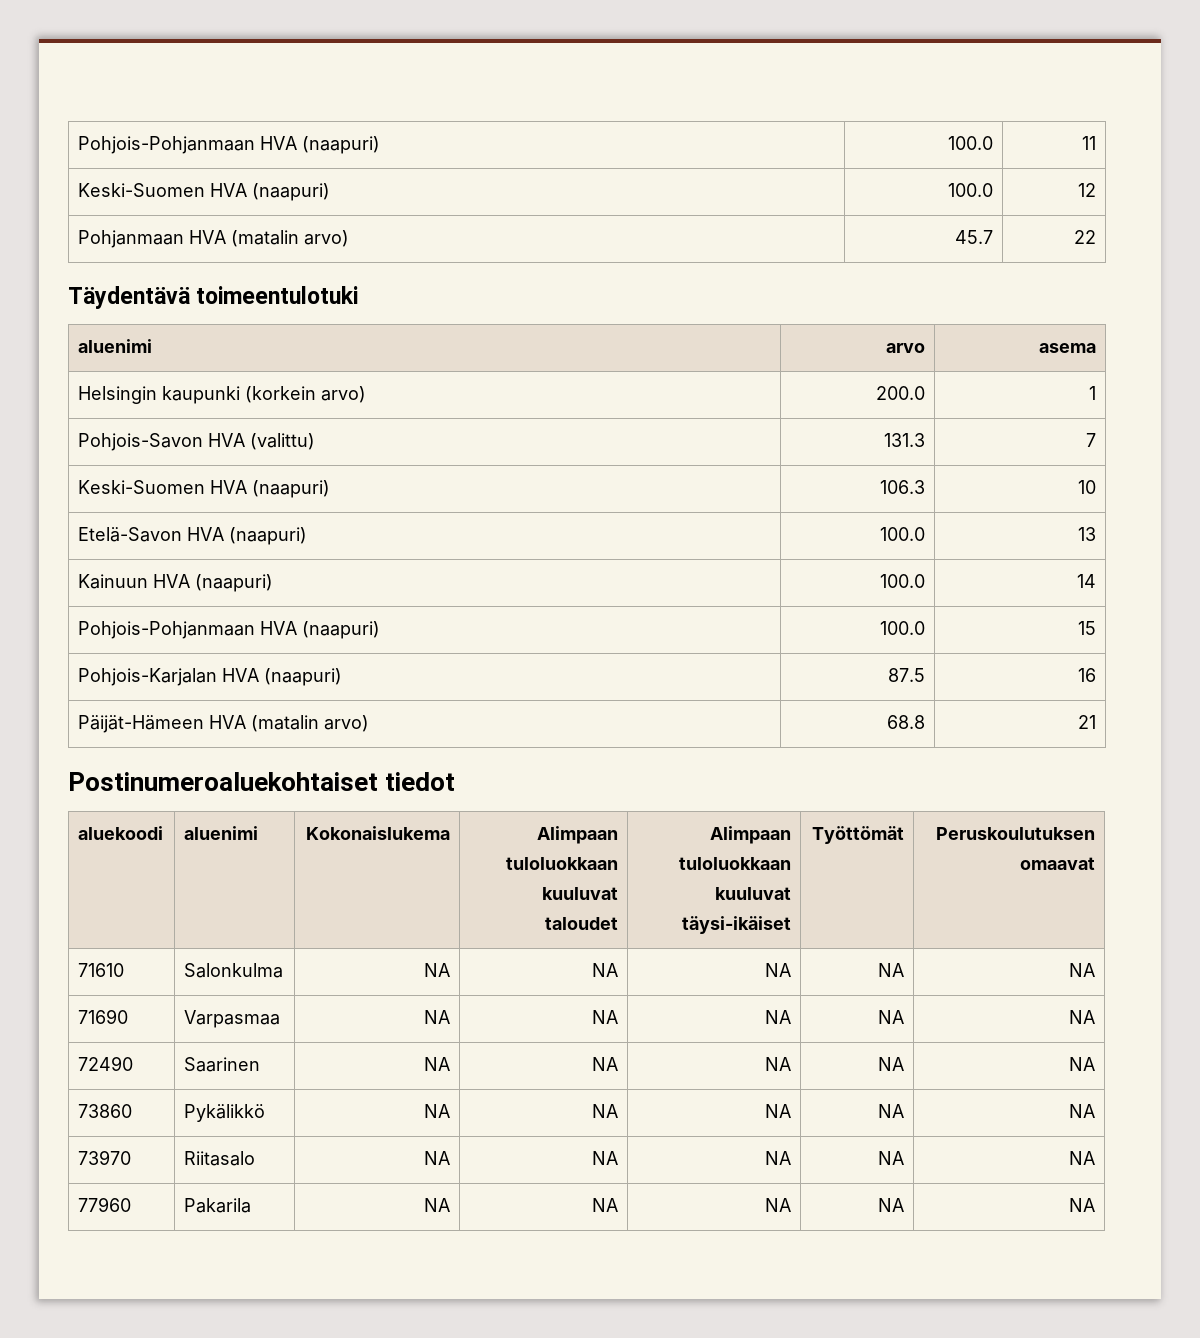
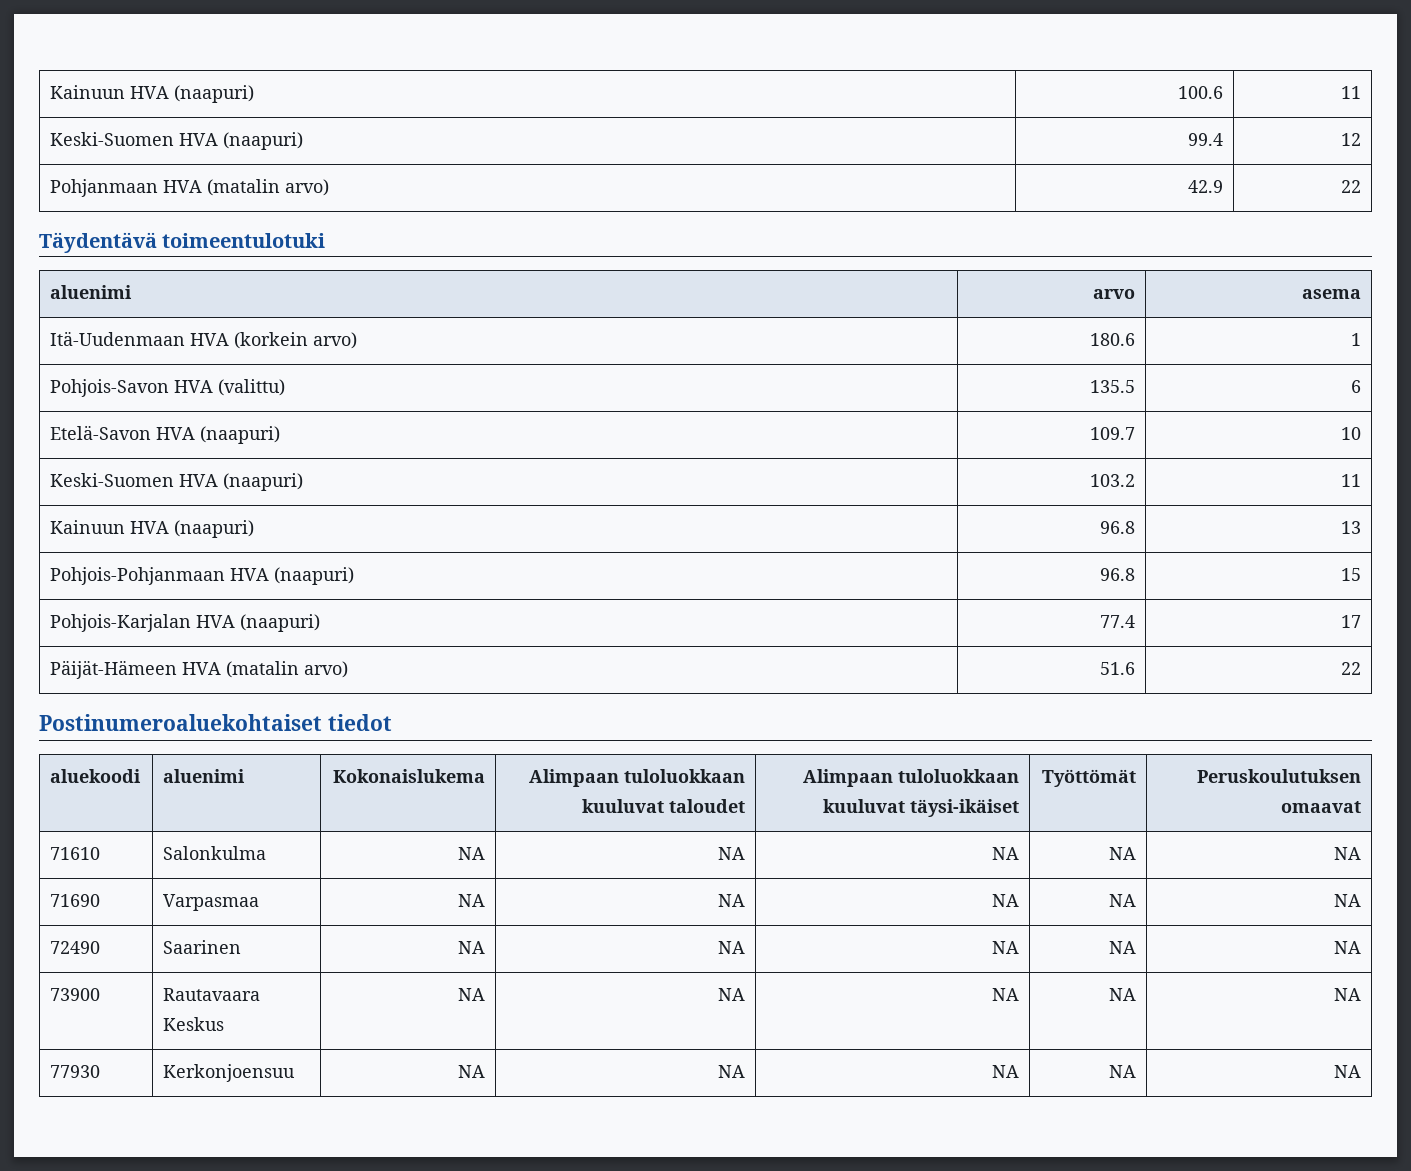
[78,136,381,154] [947,136,993,150] Pohjois-Pohjanmaan HVA (naapuri) | 100.0 -> [50,85,255,103] [1177,86,1223,99] Kainuun HVA (naapuri) | 100.6
[947,183,993,197] 100.0 -> [1187,133,1223,146] 99.4
[954,230,993,244] 45.7 -> [1187,180,1223,193] 42.9
[78,386,241,404] Helsingin kaupunki -> [50,331,230,346] Itä-Uudenmaan HVA
[875,386,925,400] 200.0 -> [1089,333,1135,346] 180.6
[883,433,925,447] [1085,433,1096,447] [78,480,331,498] [879,480,925,494] [1077,480,1096,494] [78,527,308,545] [879,527,925,541] [1077,527,1096,541] [78,574,274,592] [879,574,925,588] [1076,574,1096,588] [78,621,381,639] [879,621,925,635] 131.3 | 7 // Keski-Suomen HVA (naapuri) | 106.3 | 10 // Etelä-Savon HVA (naapuri) | 100.0 | 13 // Kainuun HVA (naapuri) | 100.0 | 14 // Pohjois-Pohjanmaan HVA (naapuri) | 100.0 -> [1089,380,1135,393] [1350,380,1361,393] [50,425,281,444] [1089,427,1135,440] [1340,427,1361,440] [50,473,304,491] [1089,474,1135,487] [1340,474,1361,487] [50,520,255,538] [1099,521,1135,534] [1340,521,1361,534] [50,567,355,585] [1099,568,1135,581] 135.5 | 6 // Etelä-Savon HVA (naapuri) | 109.7 | 10 // Keski-Suomen HVA (naapuri) | 103.2 | 11 // Kainuun HVA (naapuri) | 96.8 | 13 // Pohjois-Pohjanmaan HVA (naapuri) | 96.8
[887,668,925,682] [1077,668,1096,682] 87.5 | 16 -> [1099,615,1135,628] [1340,615,1361,628] 77.4 | 17
[886,715,925,729] [1077,715,1096,729] 68.8 | 21 -> [1099,662,1135,675] [1340,662,1361,675] 51.6 | 22
[78,1104,133,1118] [184,1104,266,1122] [423,1104,450,1118] [591,1104,618,1118] [764,1104,791,1118] [877,1104,904,1118] [1068,1104,1095,1118] [78,1150,132,1165] [184,1151,256,1166] [423,1151,450,1165] [591,1151,618,1165] [764,1151,791,1165] [877,1151,904,1165] [1068,1151,1095,1165] [78,1197,132,1212] [184,1198,252,1213] [423,1198,450,1212] [591,1198,618,1212] [764,1198,791,1212] [877,1198,904,1212] [1068,1198,1095,1212] 73860 | Pykälikkö | NA | NA | NA | NA | NA // 73970 | Riitasalo | NA | NA | NA | NA | NA // 77960 | Pakarila | NA | NA | NA | NA | NA -> [50,988,101,1001] [163,988,261,1001] [163,1017,225,1031] [457,988,485,1001] [717,988,745,1001] [991,988,1019,1001] [1108,988,1136,1001] [1333,988,1361,1001] [50,1065,101,1078] [163,1064,296,1082] [457,1065,485,1078] [717,1065,745,1078] [991,1065,1019,1078] [1108,1065,1136,1078] [1333,1065,1361,1078] 73900 | Rautavaara Keskus | NA | NA | NA | NA | NA // 77930 | Kerkonjoensuu | NA | NA | NA | NA | NA

